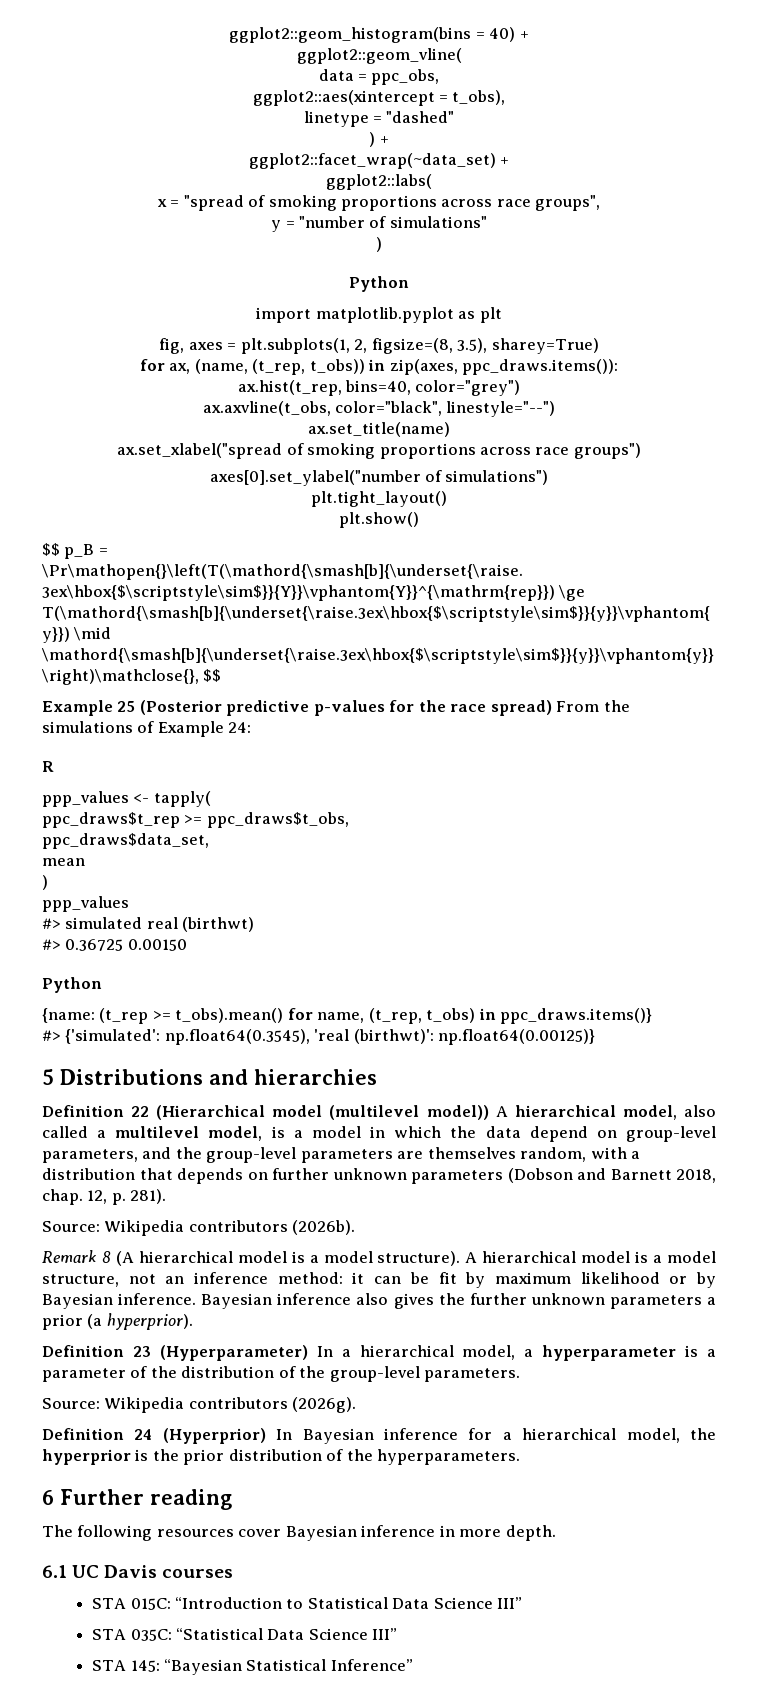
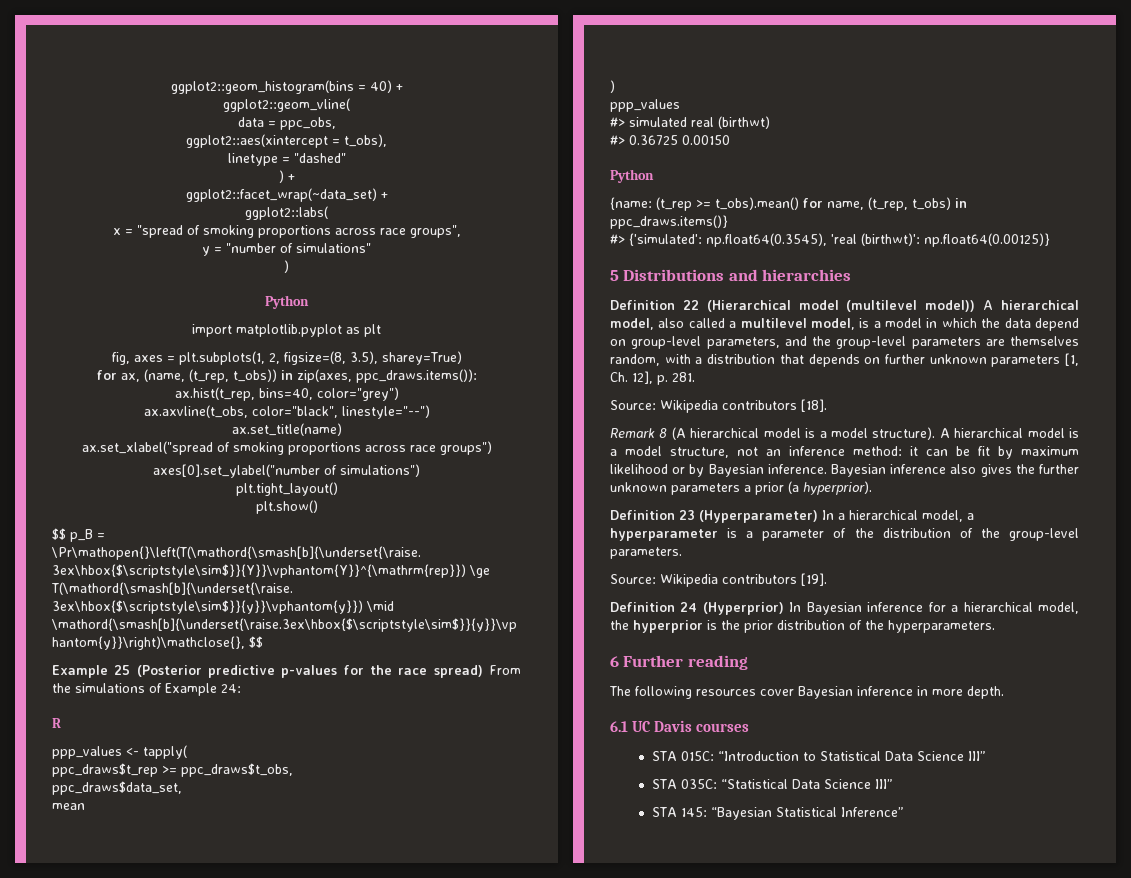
[507,1168,716,1183] [42,1189,167,1205] [42,1220,356,1236] (Dobson and Barnett 2018, chap. 12, p. 281). // Source: Wikipedia contributors (2026b). -> [1065,353,1079,366] [610,371,695,385] [610,399,827,413] [1, Ch. 12], p. 281. // Source: Wikipedia contributors [18].
[292,1397,357,1413] (2026g). -> [801,573,827,586] [19].

